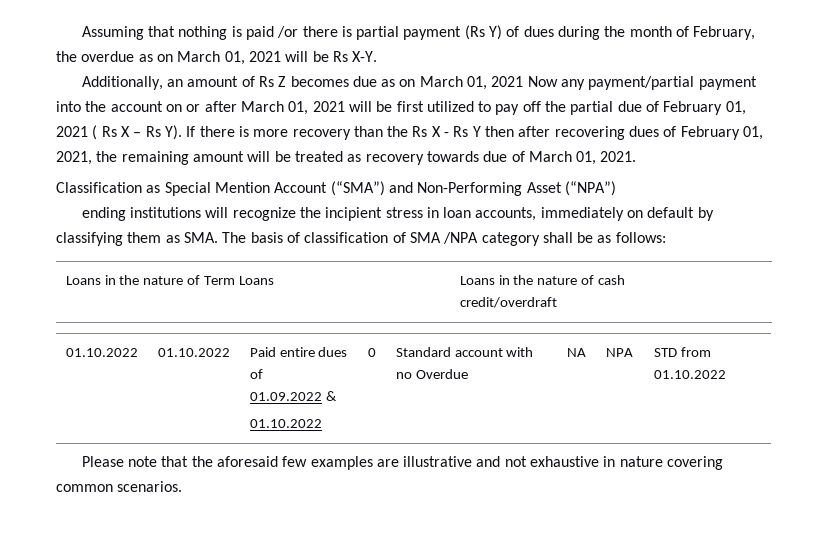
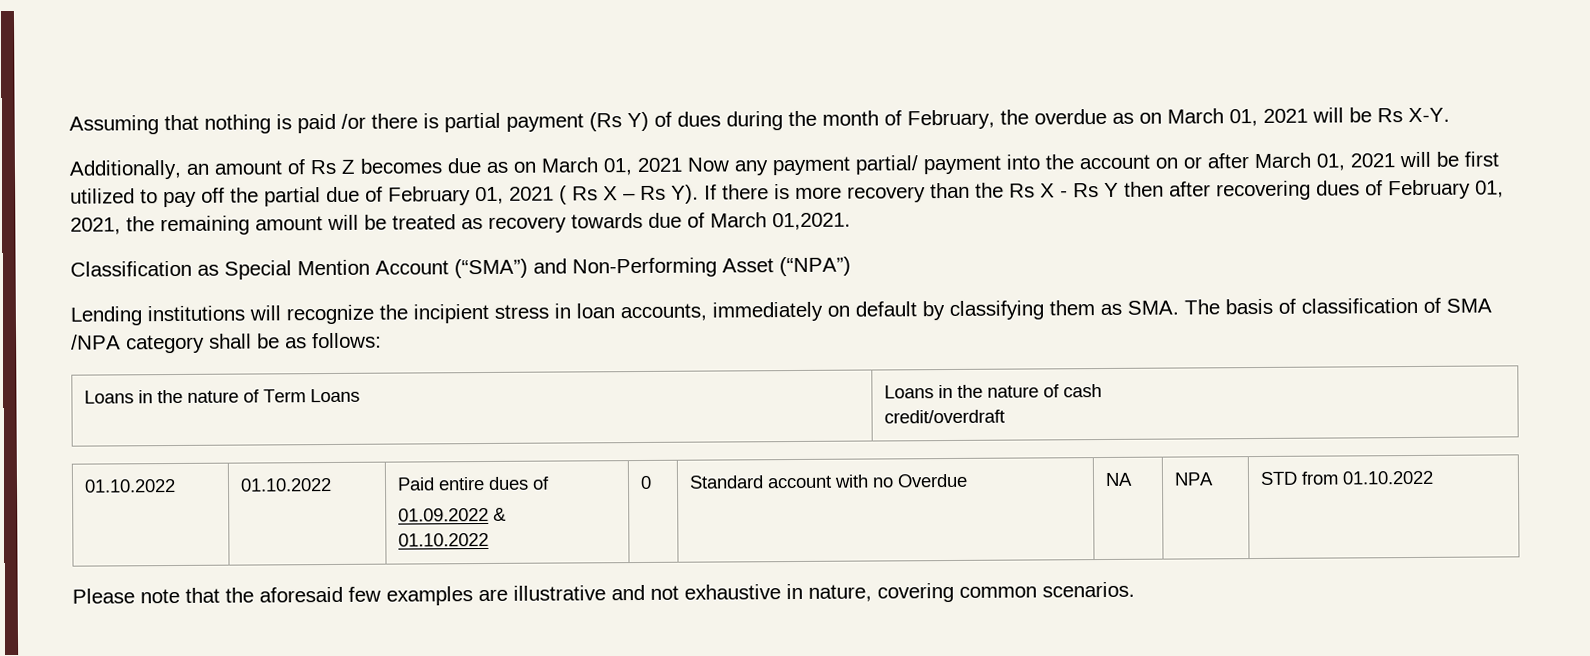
[588,76,695,90] payment/partial -> [772,155,919,176] payment partial/
[576,151,637,165] 01, 2021. -> [772,212,851,231] 01,2021.
[81,207,126,221] ending -> [70,306,142,326] Lending
[619,456,663,467] nature -> [808,584,872,602] nature,

